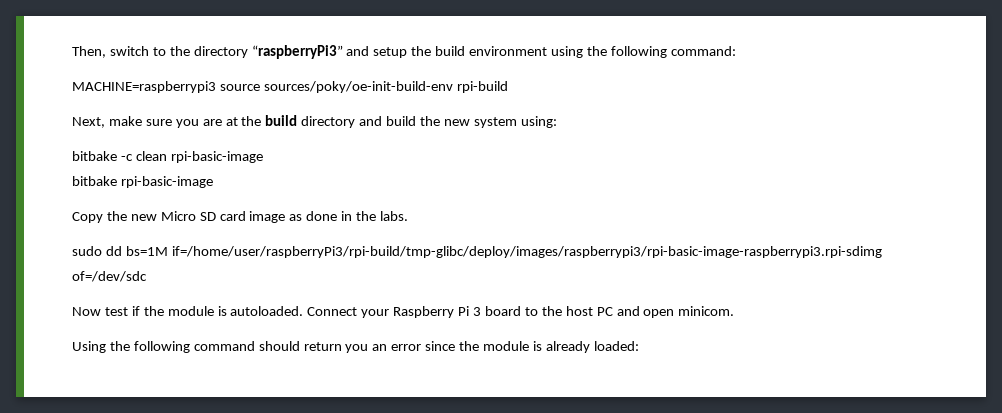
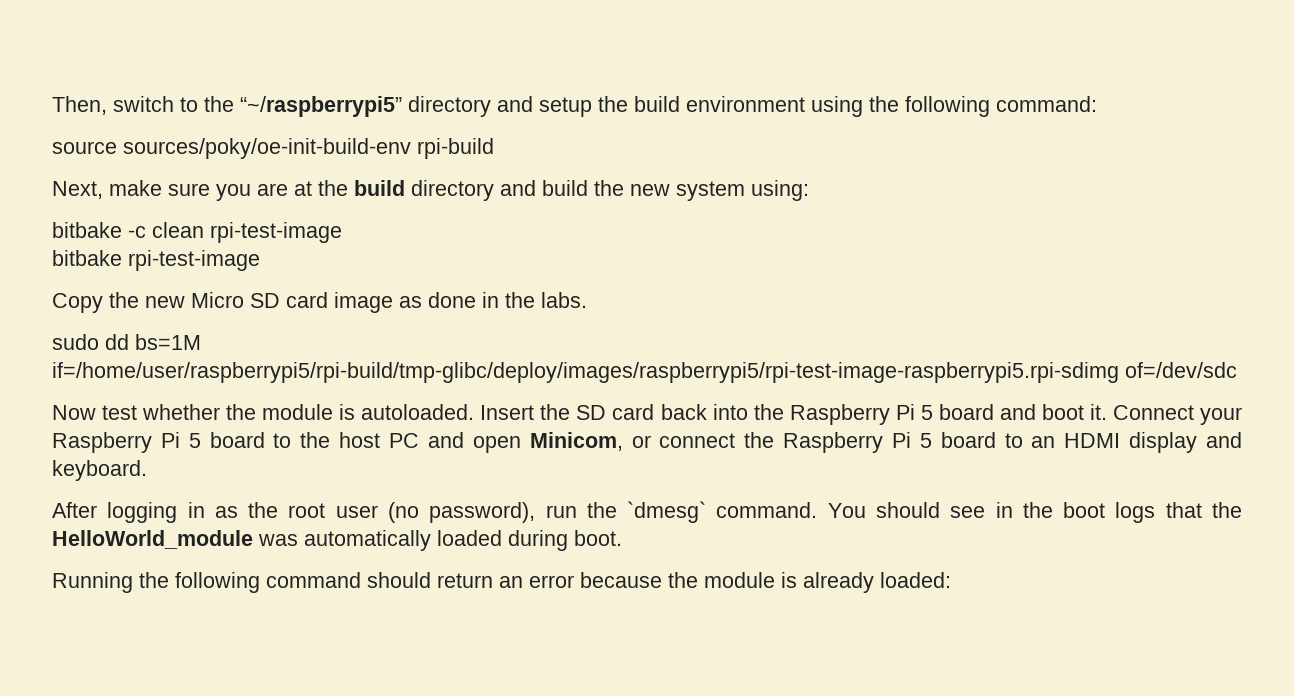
[193,45,343,59] directory “raspberryPi3” -> [240,96,491,117] “~/raspberrypi5” directory
[72,81,216,93] MACHINE=raspberrypi3 -> (1097, 104) none
[170,151,263,163] [72,176,213,188] rpi-basic-image // bitbake rpi-basic-image -> [210,222,342,243] [52,250,260,271] rpi-test-image // bitbake rpi-test-image
[171,246,882,258] if=/home/user/raspberryPi3/rpi-build/tmp-glibc/deploy/images/raspberrypi3/rpi-basic-image-raspberrypi3.rpi-sdimg -> [52,362,1119,383] if=/home/user/raspberrypi5/rpi-build/tmp-glibc/deploy/images/raspberrypi5/rpi-test-image-raspberrypi5.rpi-sdimg
[131,306,140,316] if -> [142,404,221,420] whether
(304, 311) none -> [480,404,1107,425] Insert the SD card back into the Raspberry Pi 5 board and boot it.
[473,307,482,316] 3 -> [188,433,201,448] 5
[678,306,735,316] [72,341,106,353] minicom. // Using -> [529,432,1242,453] [52,460,147,481] [52,501,1242,523] [52,530,622,551] [52,572,133,593] Minicom, or connect the Raspberry Pi 5 board to an HDMI display and keyboard. // After logging in as the root user (no password), run the `dmesg` command. You should see in the boot logs that the HelloWorld_module was automatically loaded during boot. // Running
[345,344,369,353] you -> (493, 580) none
[425,341,456,351] since -> [580,572,662,588] because

